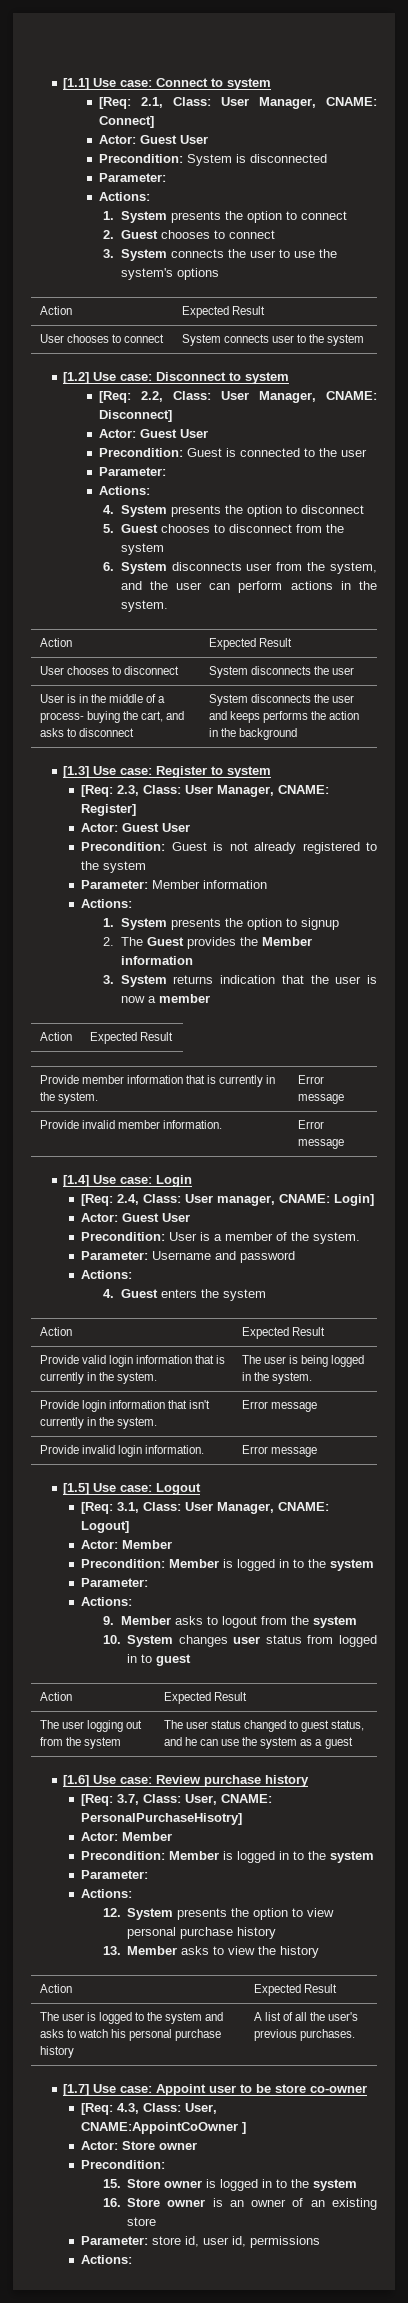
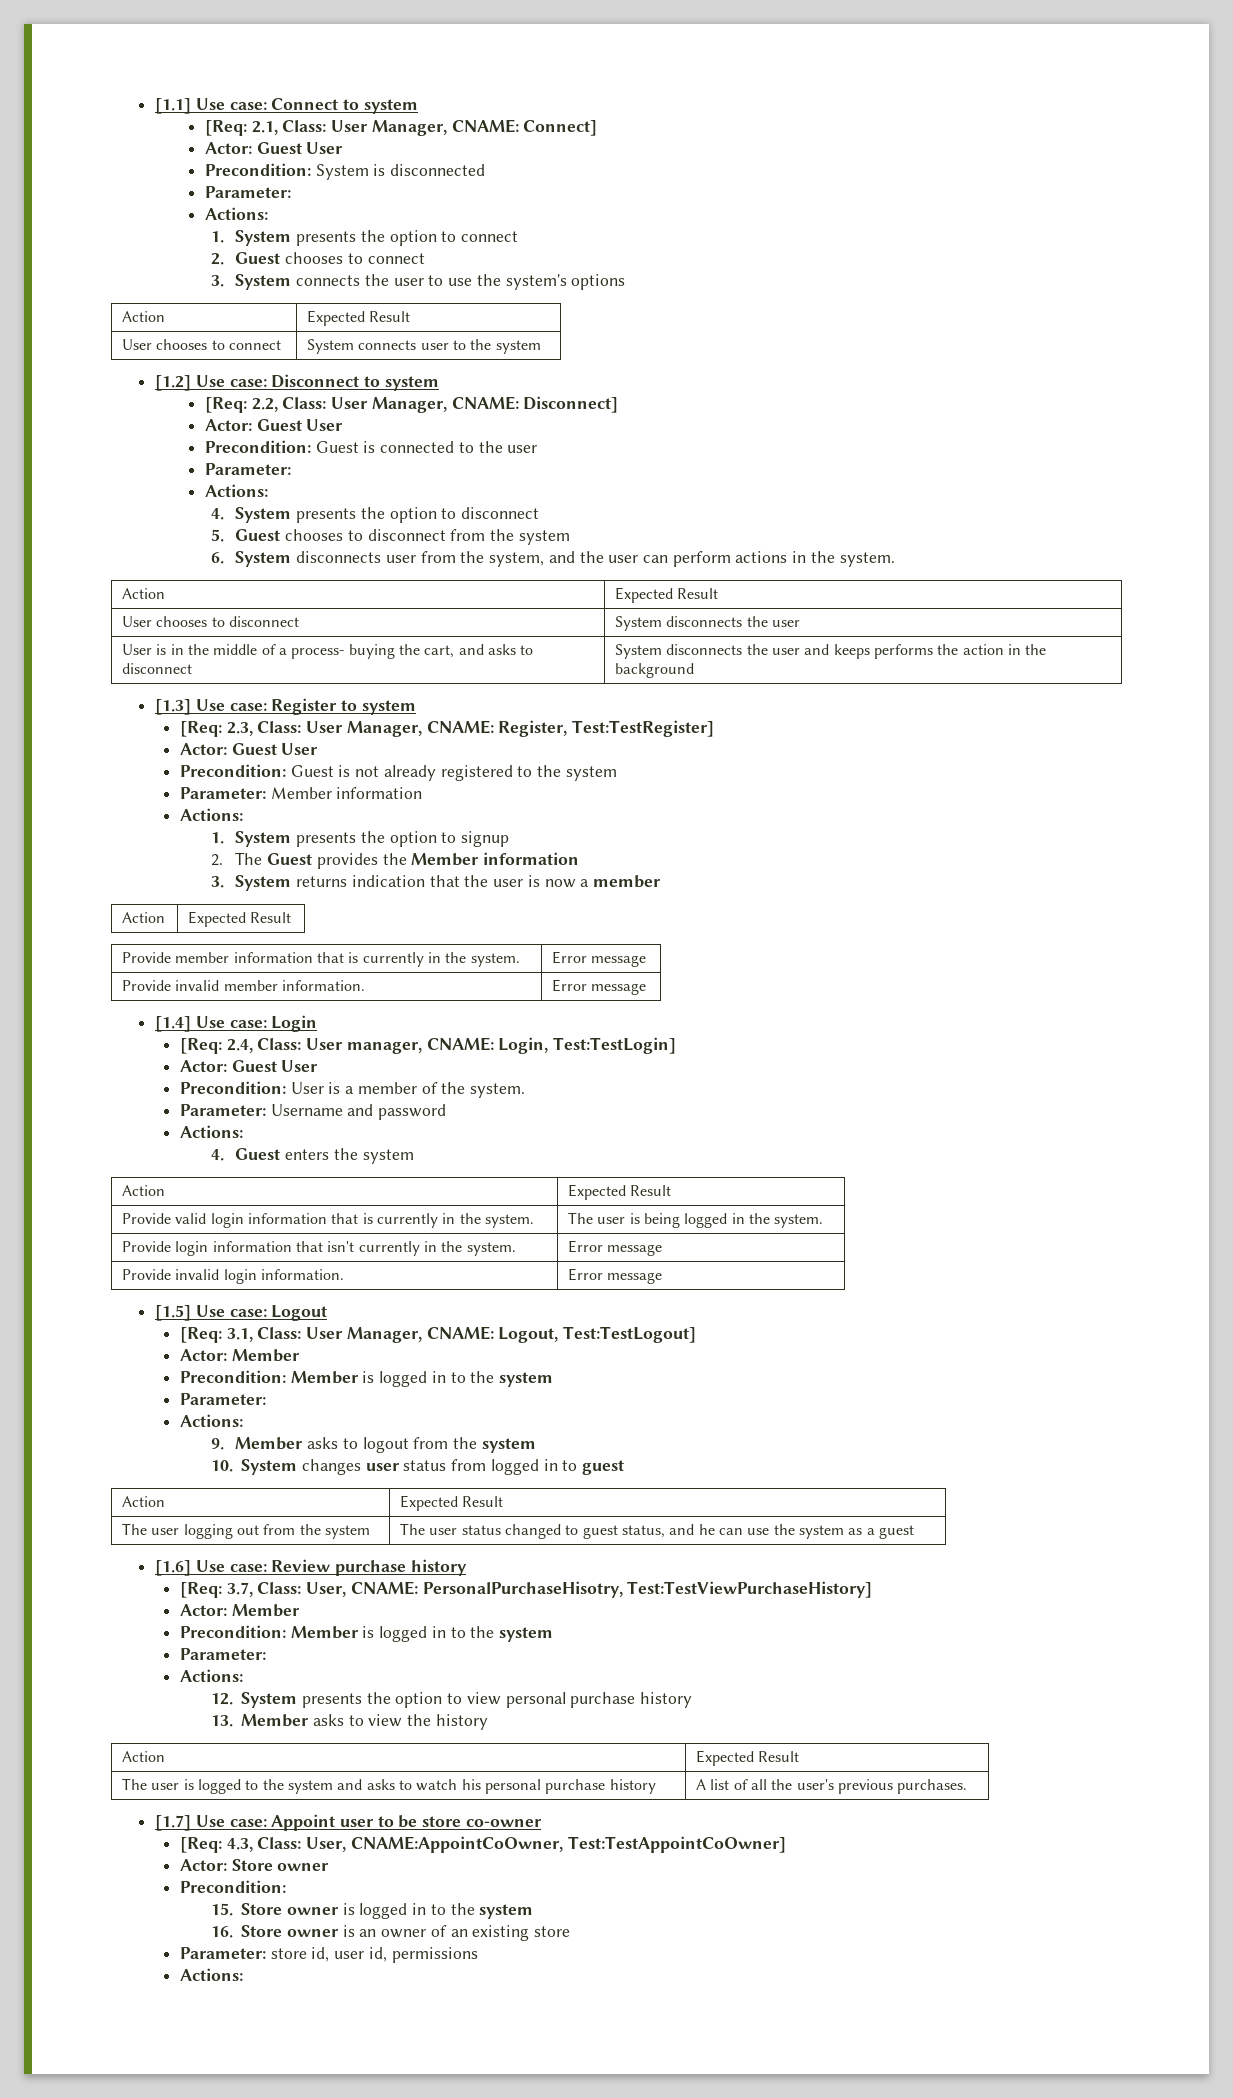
[81,804,137,816] Register] -> [498,720,715,737] Register, Test:TestRegister]
[334,1194,375,1206] Login] -> [498,1037,677,1054] Login, Test:TestLogin]
[81,1521,130,1533] Logout] -> [498,1326,697,1343] Logout, Test:TestLogout]
[81,1813,243,1825] PersonalPurchaseHisotry] -> [422,1581,873,1598] PersonalPurchaseHisotry, Test:TestViewPurchaseHistory]
[81,2122,247,2134] CNAME:AppointCoOwner ] -> [350,1836,786,1853] CNAME:AppointCoOwner, Test:TestAppointCoOwner]

